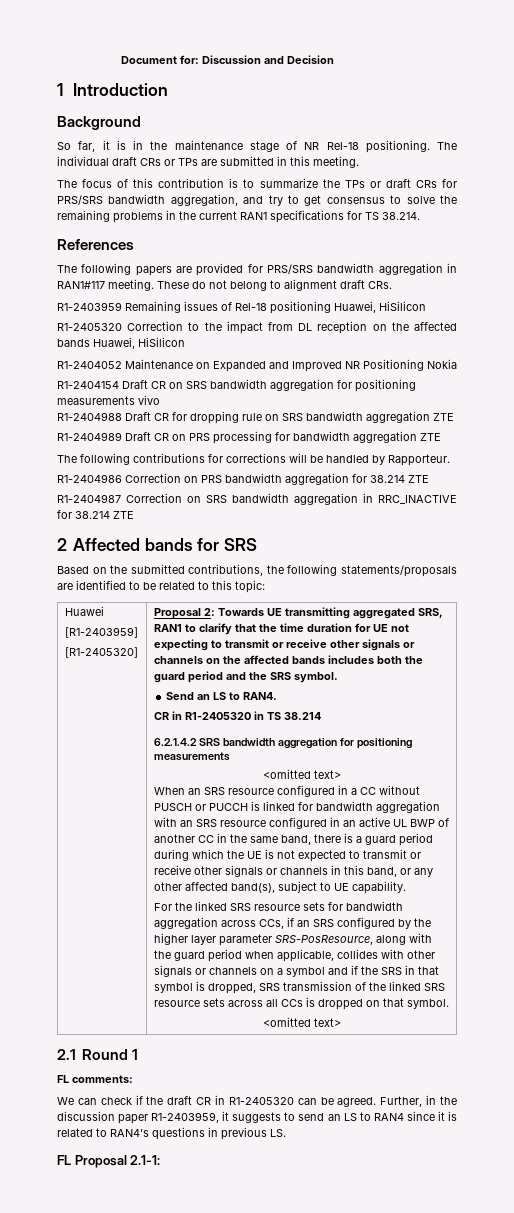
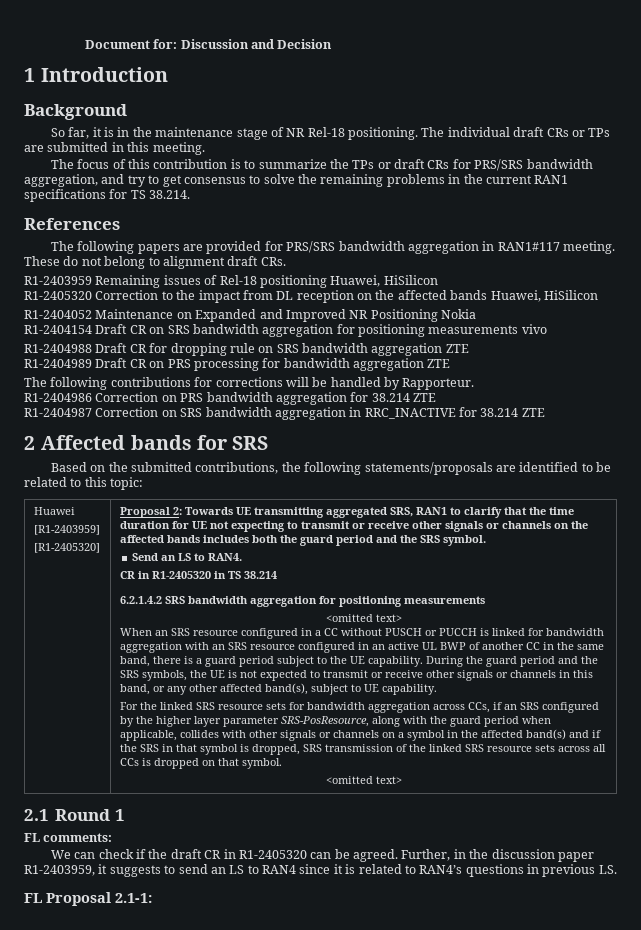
[153,849,224,861] during which -> [276,656,598,667] [119,670,187,681] subject to the UE capability. During the guard period and the SRS symbols,
(325, 972) none -> [446,729,566,740] in the affected band(s)

